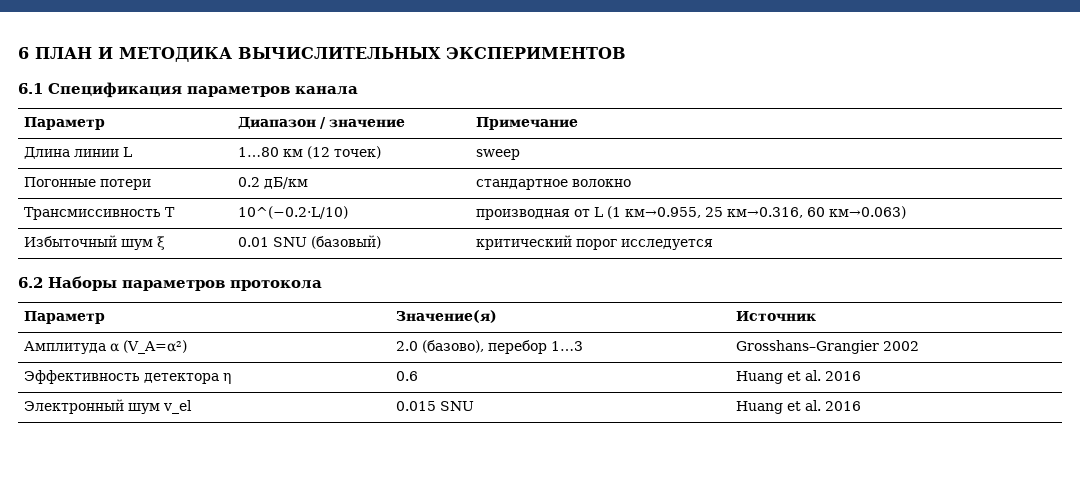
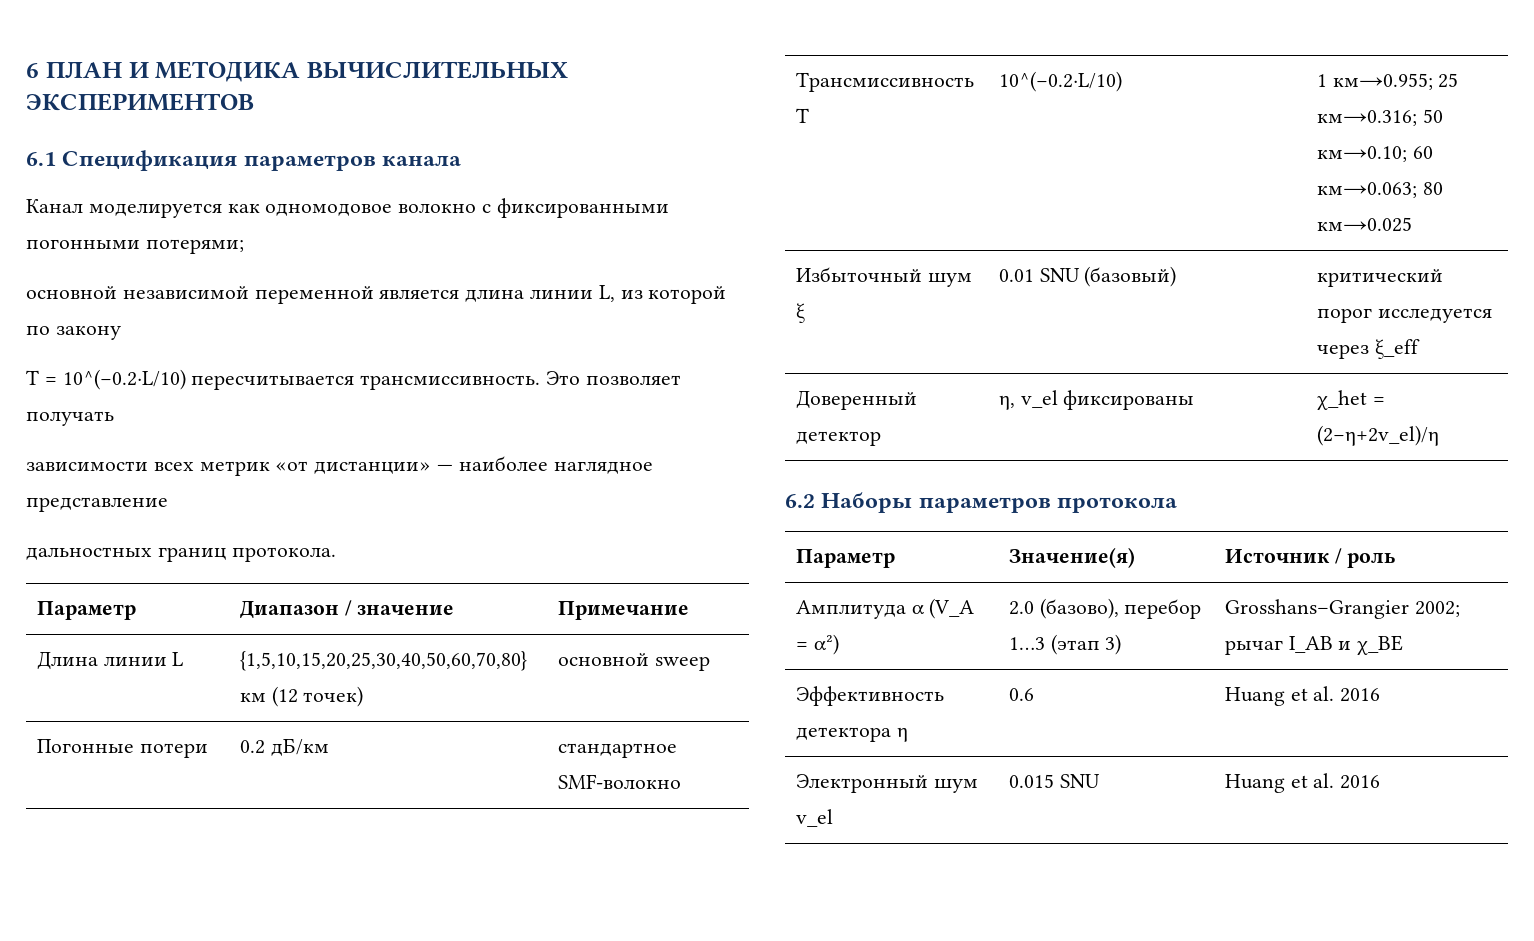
(358, 90) none -> [26,198,669,218] [26,239,244,254] [26,285,727,304] [26,326,121,340] [26,369,681,390] [26,411,114,426] [26,456,653,476] [26,497,168,512] [26,547,336,562] // Канал моделируется как одномодовое волокно с фиксированными погонными потерями; // основной независимой переменной является длина линии L, из которой по закону // T = 10^(−0.2·L/10) пересчитывается трансмиссивность. Это позволяет получать // зависимости всех метрик «от дистанции» — наиболее наглядное представление // дальностных границ протокола.
[237,147,279,157] 1…80 -> [239,651,527,671] {1,5,10,15,20,25,30,40,50,60,70,80}
(381, 152) none -> [557,653,649,666] основной
[571,179,631,187] волокно -> [557,774,681,789] SMF-волокно
[475,206,906,220] производная от L (1 км→0.955, 25 км→0.316, 60 км→0.063) -> [1316,73,1459,90] [1316,109,1443,126] [1316,146,1433,162] [1316,182,1443,198] [1316,217,1412,232] 1 км→0.955; 25 км→0.316; 50 км→0.10; 60 км→0.063; 80 км→0.025
(713, 244) none -> [1316,339,1420,359] [795,390,917,410] [795,431,881,446] [998,390,1195,410] [1316,390,1385,411] [1316,425,1439,446] через ξ_eff // Доверенный детектор | η, v_el фиксированы | χ_het = (2−η+2v_el)/η
(816, 316) none -> [1334,548,1396,568] / роль
[122,340,187,354] (V_A=α²) -> [929,598,975,619] [795,634,839,655] (V_A = α²)
(583, 346) none -> [1050,634,1122,655] (этап 3)
[882,341,919,351] 2002 -> [1414,601,1460,617] [1224,635,1404,656] 2002; рычаг I_AB и χ_BE

